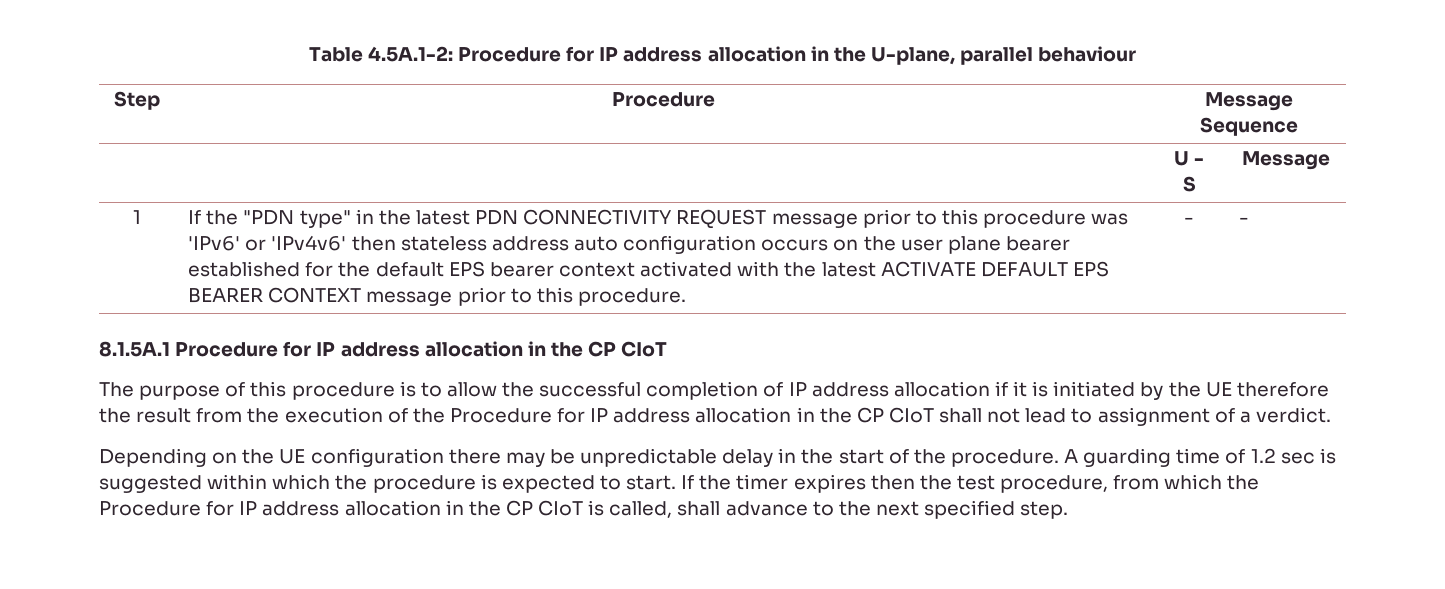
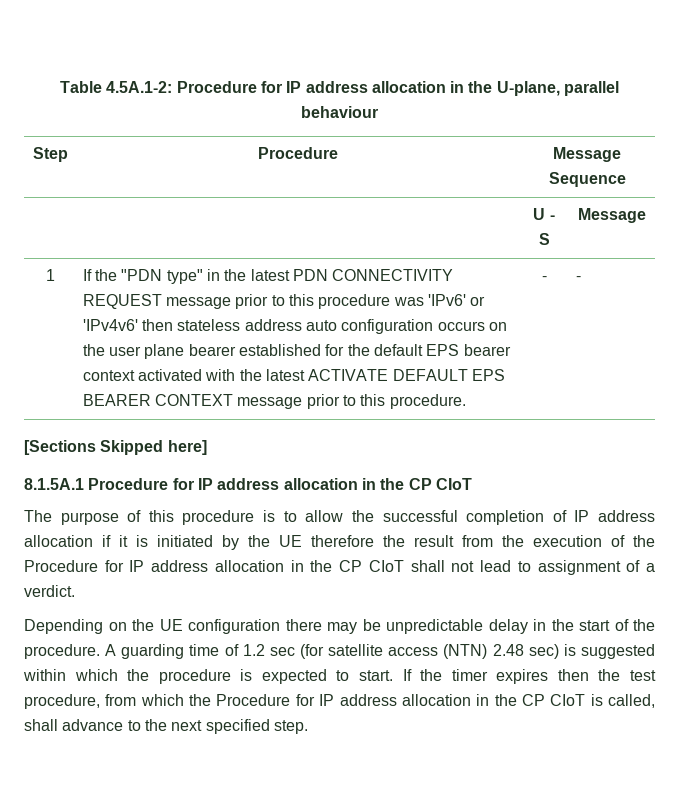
(1250, 220) none -> [24,440,207,455] // [Sections Skipped here]
(1315, 458) none -> [300,644,559,659] (for satellite access (NTN) 2.48 sec)

